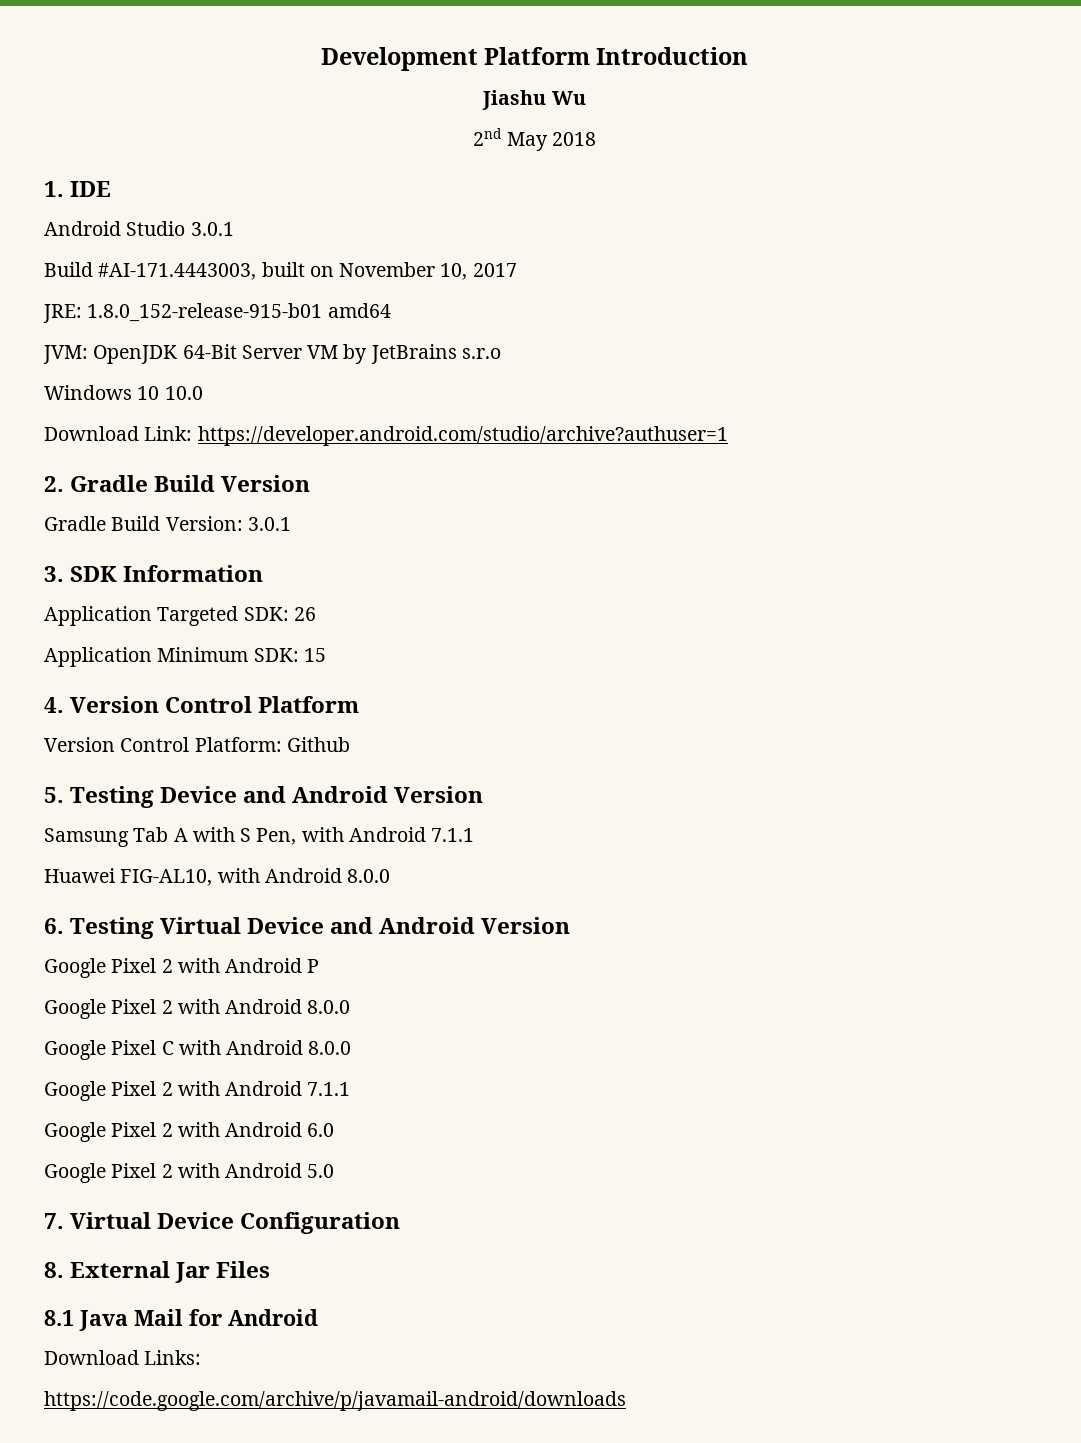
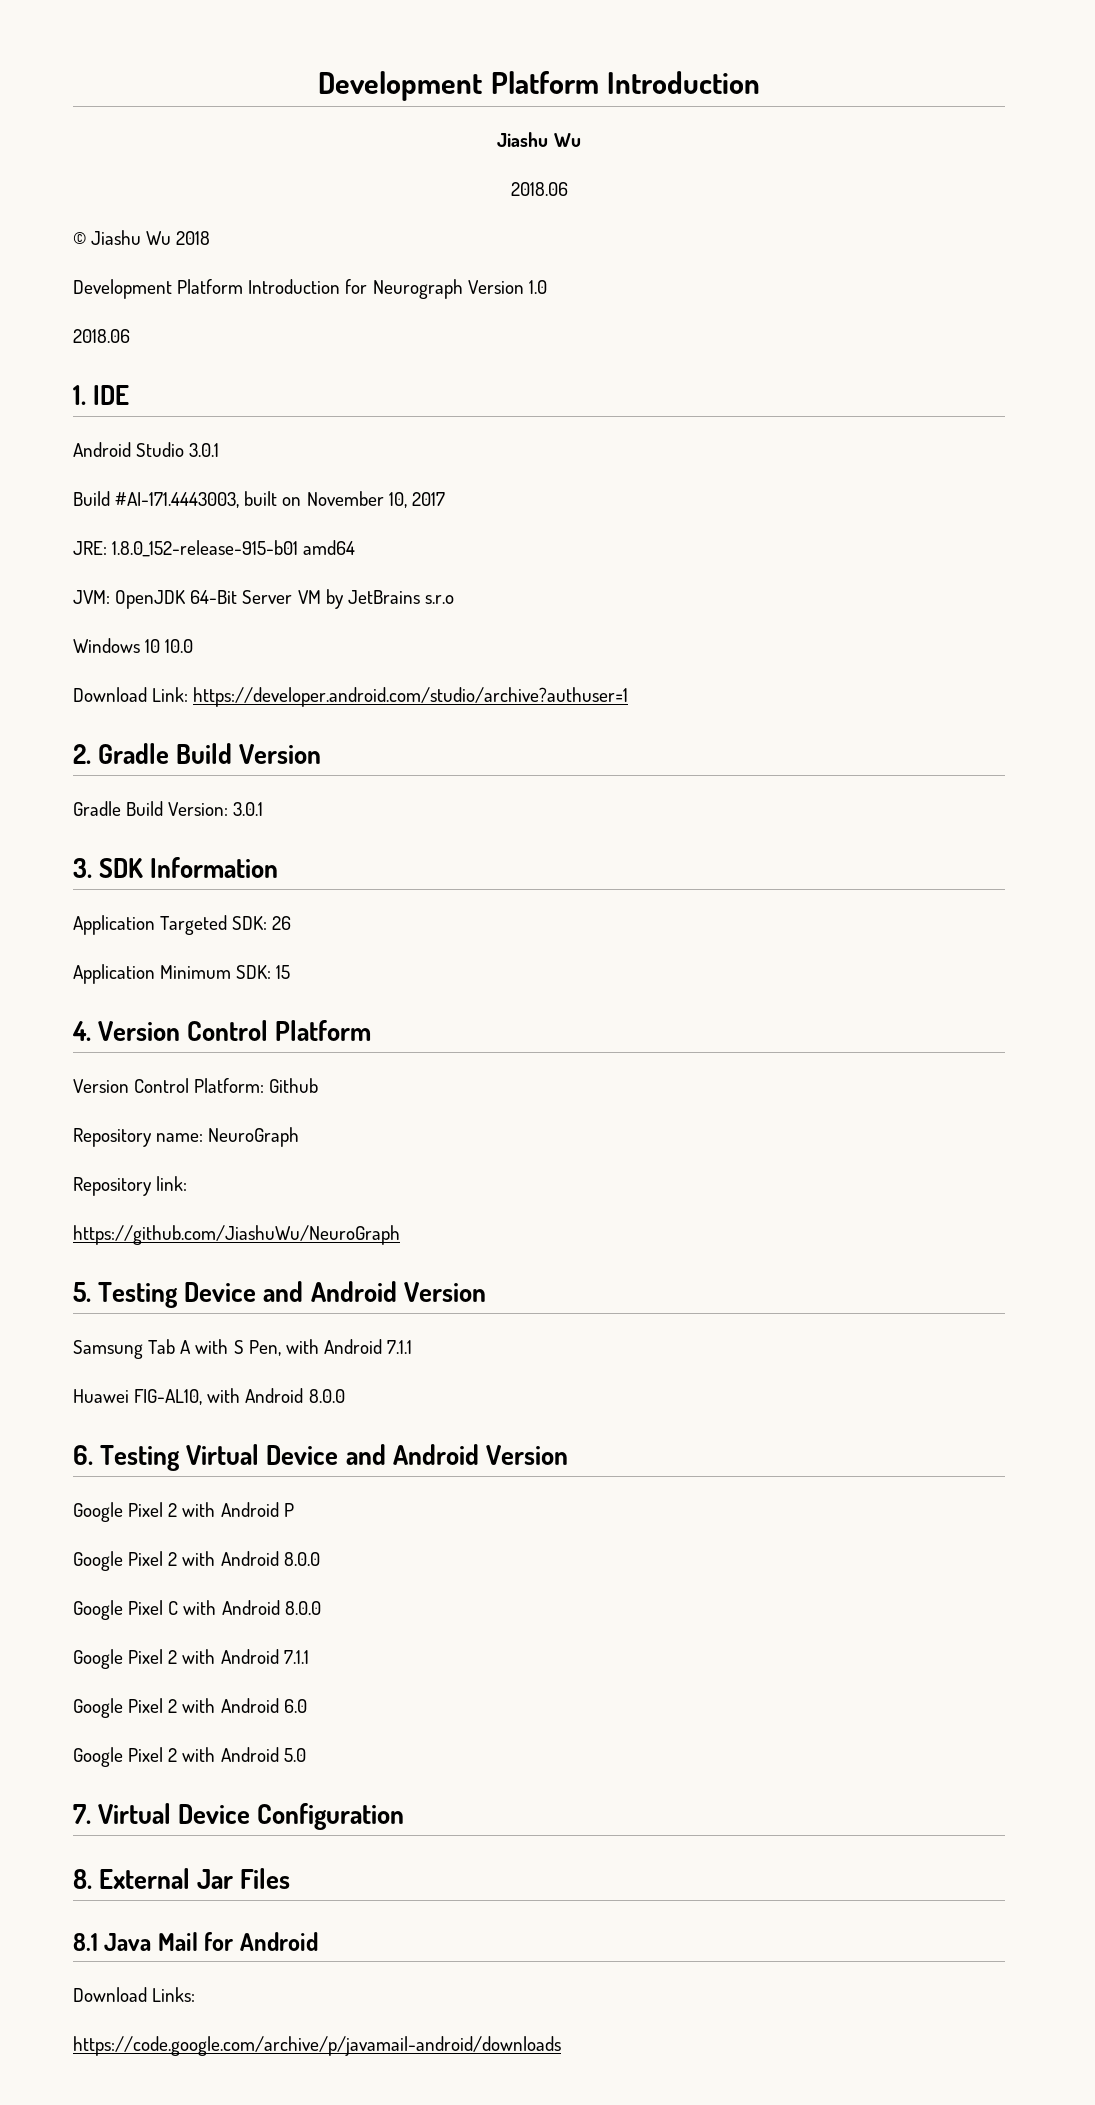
[473,128,596,151] 2nd May 2018 -> [510,182,568,196] [73,230,211,245] [73,279,547,299] [73,329,130,343] 2018.06 // © Jiashu Wu 2018 // Development Platform Introduction for Neurograph Version 1.0 // 2018.06
(350, 744) none -> [73,1127,300,1147] [73,1176,188,1196] [73,1225,400,1245] // Repository name: NeuroGraph // Repository link: // https://github.com/JiashuWu/NeuroGraph

